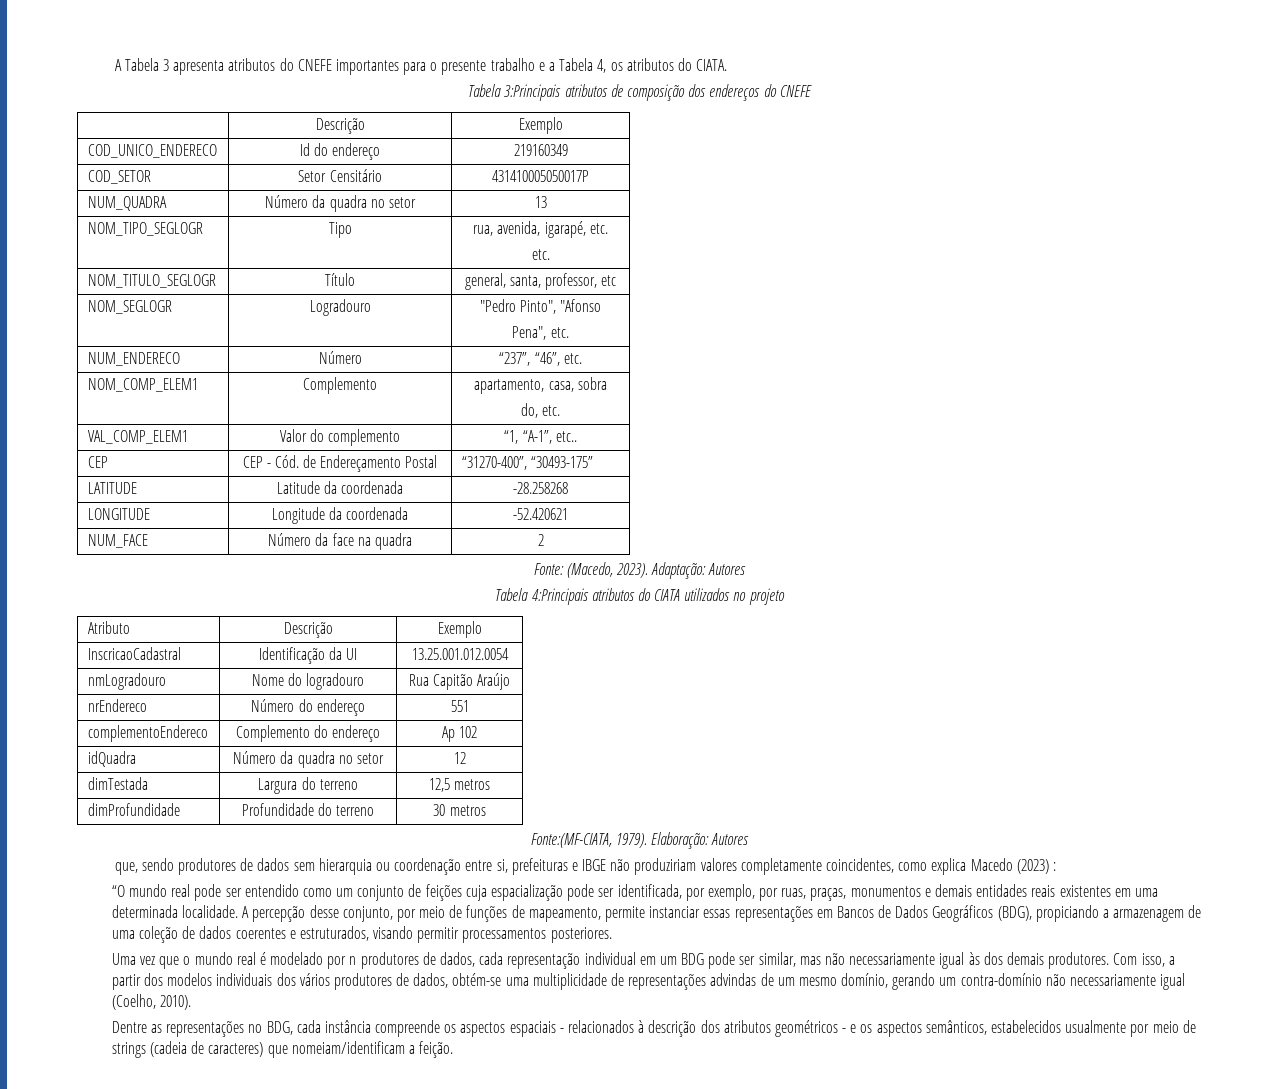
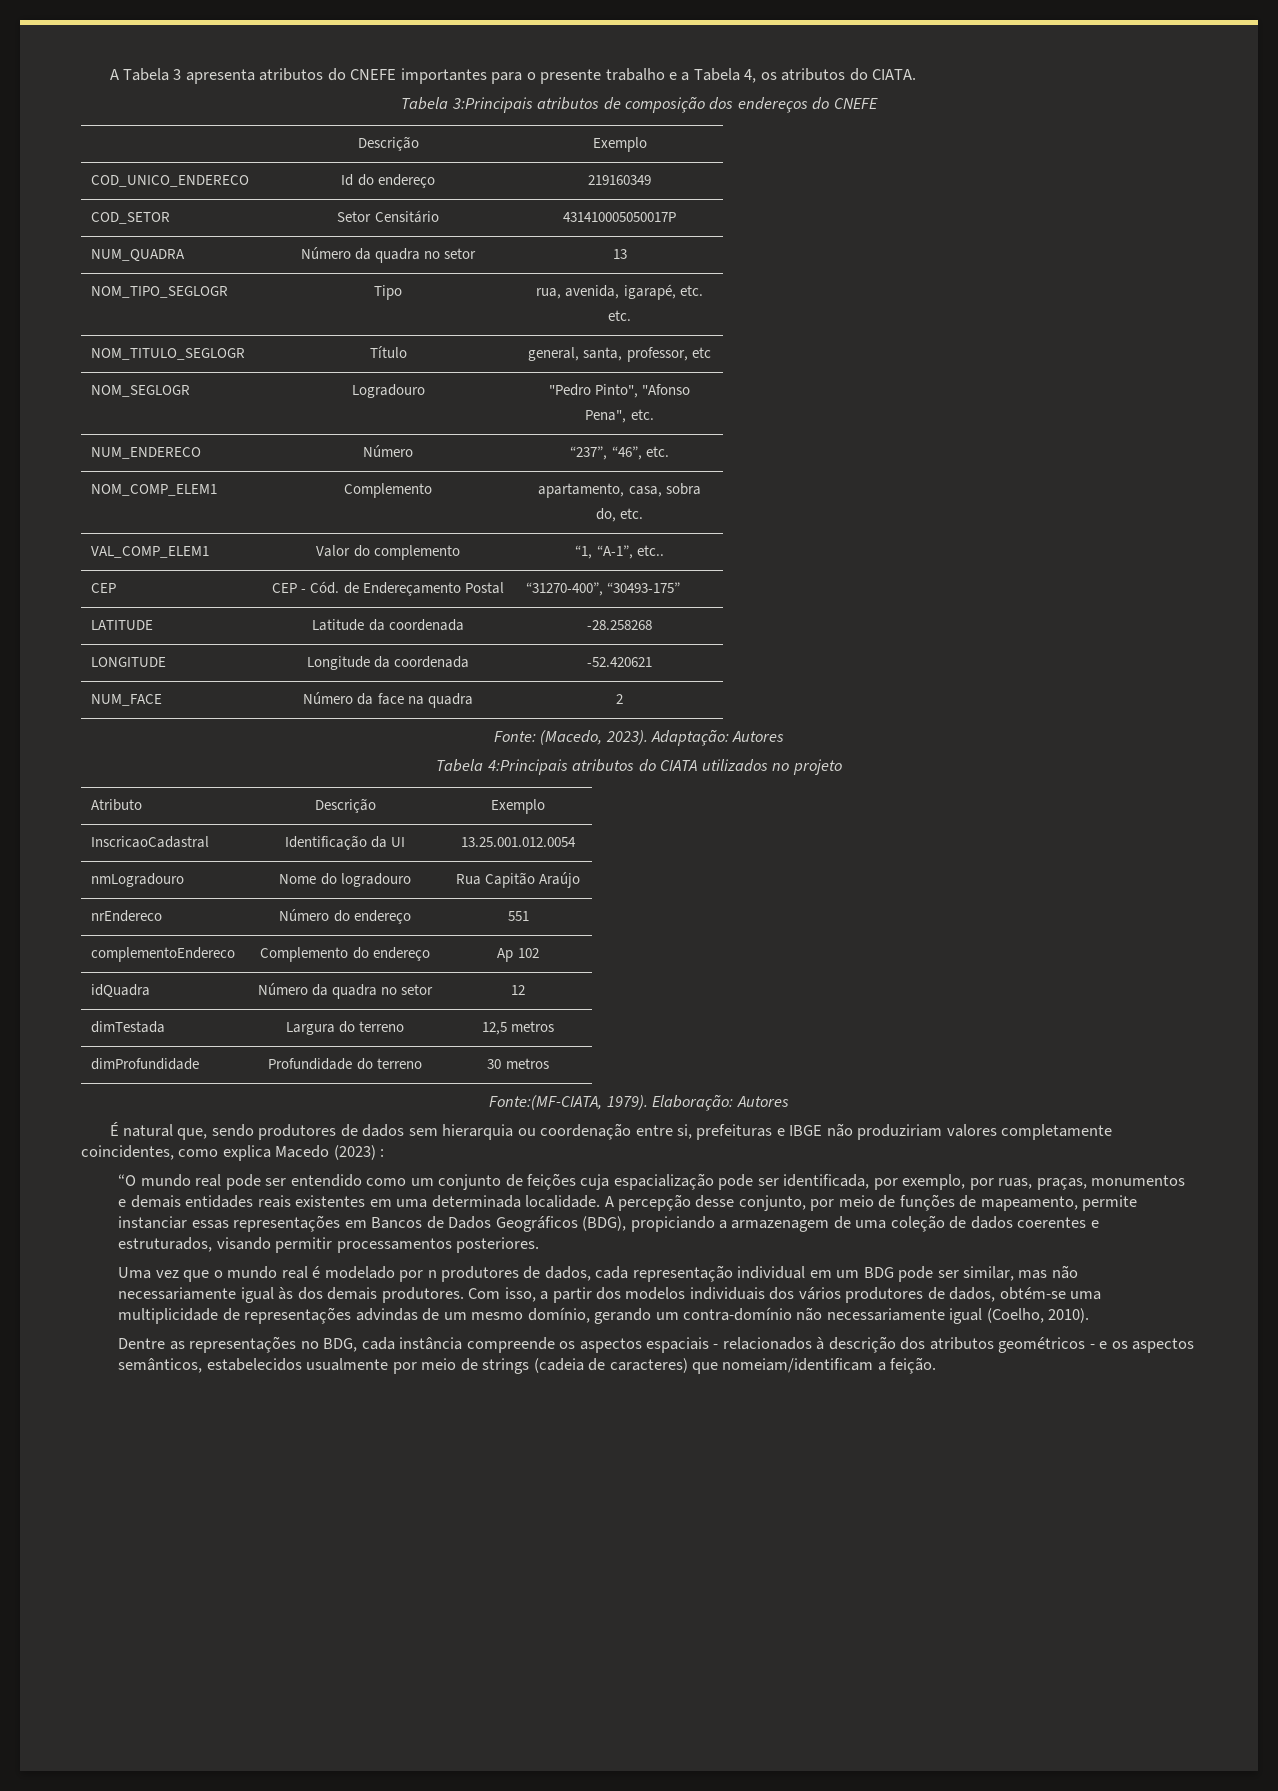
(750, 839) none -> [109,1122,174,1137] É natural

